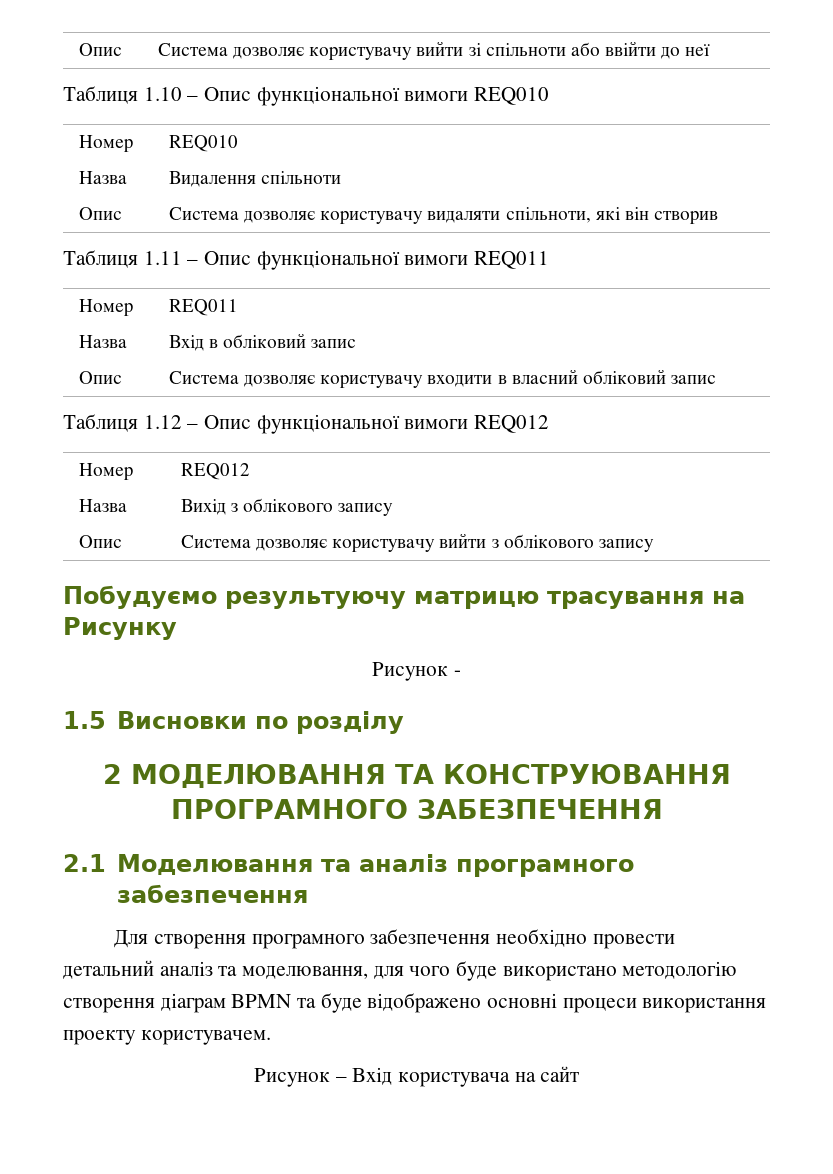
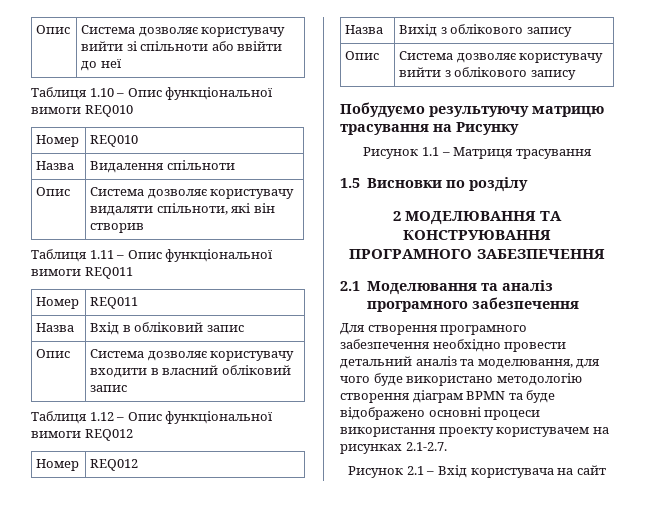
[453,670,461,676] - -> [421,147,592,159] 1.1 – Матриця трасування
[140,1030,271,1045] [253,1068,330,1087] користувачем. // Рисунок -> [496,427,609,437] [340,442,447,454] [348,466,424,478] користувачем на рисунках 2.1-2.7. // Рисунок 2.1

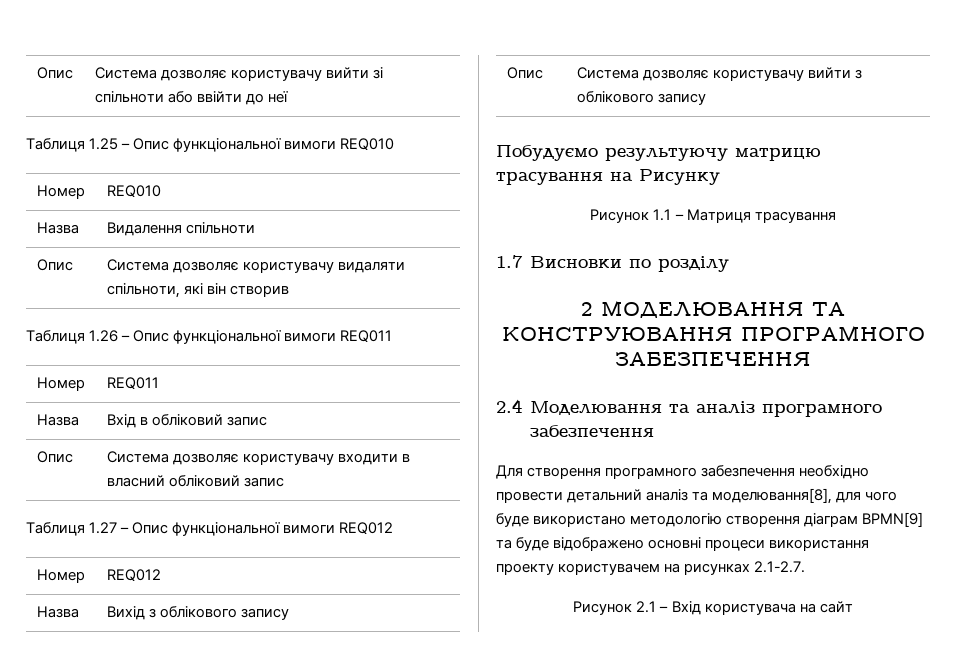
[89,88,114,97] 1.10 -> [89,138,119,150] 1.25
[89,250,114,259] 1.11 -> [89,330,119,342] 1.26
[89,412,114,421] 1.12 -> [89,522,118,534] 1.27
[340,178,360,188] 1.5 -> [496,255,523,268] 1.7
[340,281,360,291] 2.1 -> [496,399,522,413] 2.4
[477,359,573,369] моделювання, -> [712,488,833,504] моделювання[8],
[466,391,506,400] BPMN -> [862,512,924,527] BPMN[9]

